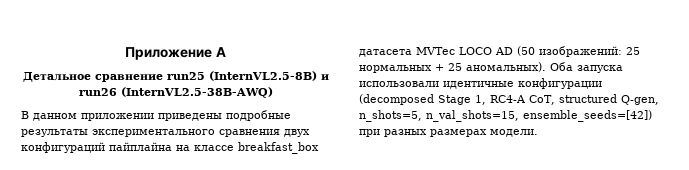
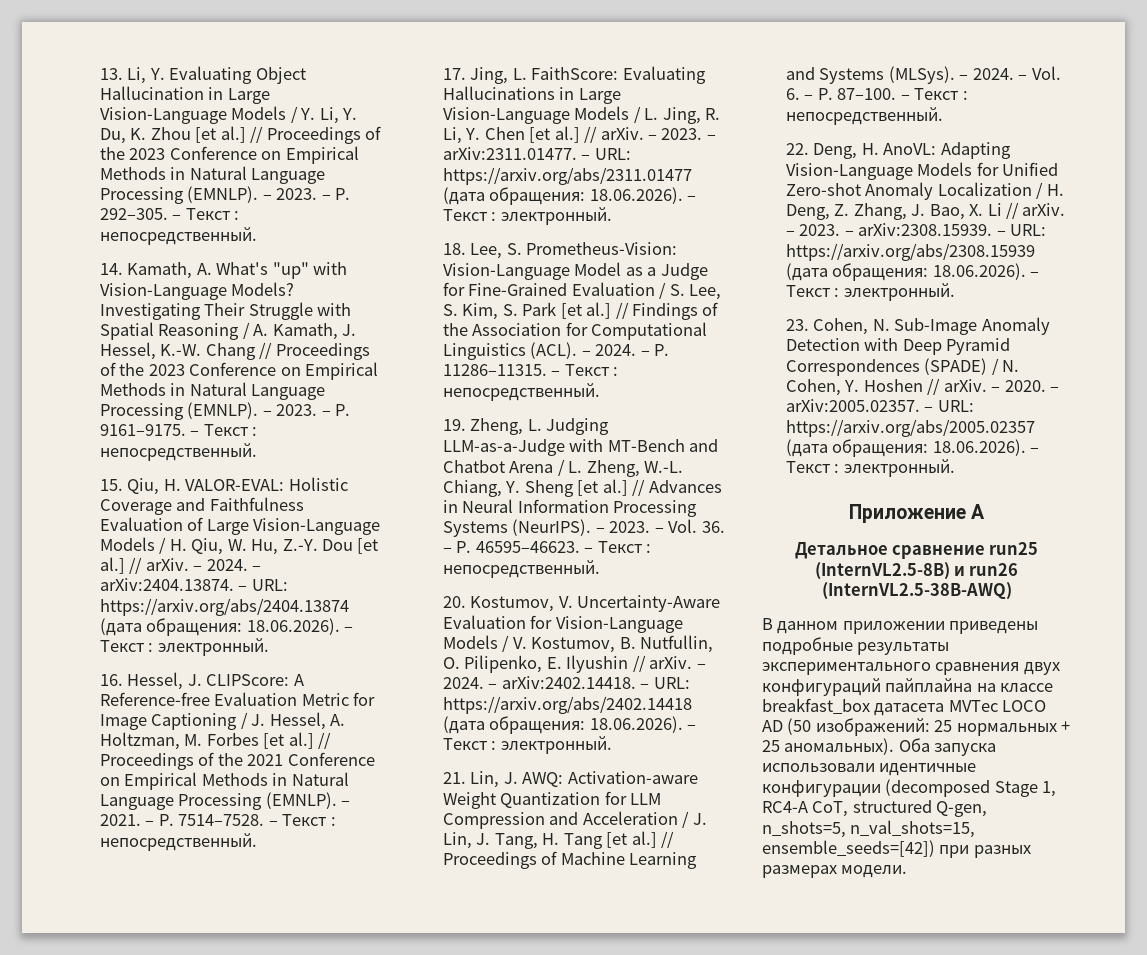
(125, 53) none -> [99,66,306,84] [99,86,270,104] [99,106,358,124] [99,126,381,144] [99,146,359,164] [99,166,326,184] [99,186,351,204] [99,208,240,220] [99,227,257,245] [99,262,348,279] [99,282,295,300] [99,302,352,320] [99,322,357,340] [99,342,370,360] [99,362,379,380] [99,382,326,400] [99,402,351,420] [99,424,258,436] [99,443,257,461] [99,477,348,495] [99,497,304,515] [99,517,381,535] [99,537,379,555] [99,557,262,574] [99,578,288,591] [99,598,349,616] [99,618,354,636] [99,638,269,656] [99,672,304,690] [99,692,376,706] [99,712,346,730] [99,732,332,750] [99,752,375,770] [99,772,349,790] [99,792,351,810] [99,814,336,826] [99,833,257,851] [442,66,706,84] [442,86,621,104] [442,106,721,124] [442,126,716,144] [442,147,631,160] [442,167,692,185] [442,187,697,205] [442,207,612,225] [442,242,678,259] [442,262,708,280] [442,282,722,300] [442,302,719,320] [442,322,708,340] [442,342,670,360] [442,364,619,376] [442,383,600,401] [442,418,610,435] [442,439,719,456] [442,459,684,477] [442,479,722,497] [442,499,698,517] [442,519,725,537] [442,541,652,553] [442,560,600,578] [442,595,721,612] [442,615,683,633] [442,635,714,653] [442,655,706,673] [442,676,690,689] [442,696,692,714] [442,716,697,734] [442,736,612,754] [442,771,698,788] [442,791,662,809] [442,811,707,829] [442,831,674,849] [442,851,698,869] [785,66,1061,84] [785,88,968,100] [785,107,943,125] [785,142,1011,159] [785,162,1059,180] [785,182,1064,200] [785,202,1066,220] [785,223,1047,236] [785,243,1035,261] [785,263,1040,281] [785,283,955,301] [785,317,1050,335] [785,338,1011,355] [785,358,1020,376] [785,378,1059,396] [785,399,974,412] [785,419,1035,437] [785,439,1040,457] [785,459,955,477] 13. Li, Y. Evaluating Object Hallucination in Large Vision-Language Models / Y. Li, Y. Du, K. Zhou [et al.] // Proceedings of the 2023 Conference on Empirical Methods in Natural Language Processing (EMNLP). – 2023. – P. 292–305. – Текст : непосредственный. // 14. Kamath, A. What's "up" with Vision-Language Models? Investigating Their Struggle with Spatial Reasoning / A. Kamath, J. Hessel, K.-W. Chang // Proceedings of the 2023 Conference on Empirical Methods in Natural Language Processing (EMNLP). – 2023. – P. 9161–9175. – Текст : непосредственный. // 15. Qiu, H. VALOR-EVAL: Holistic Coverage and Faithfulness Evaluation of Large Vision-Language Models / H. Qiu, W. Hu, Z.-Y. Dou [et al.] // arXiv. – 2024. – arXiv:2404.13874. – URL: https://arxiv.org/abs/2404.13874 (дата обращения: 18.06.2026). – Текст : электронный. // 16. Hessel, J. CLIPScore: A Reference-free Evaluation Metric for Image Captioning / J. Hessel, A. Holtzman, M. Forbes [et al.] // Proceedings of the 2021 Conference on Empirical Methods in Natural Language Processing (EMNLP). – 2021. – P. 7514–7528. – Текст : непосредственный. // 17. Jing, L. FaithScore: Evaluating Hallucinations in Large Vision-Language Models / L. Jing, R. Li, Y. Chen [et al.] // arXiv. – 2023. – arXiv:2311.01477. – URL: https://arxiv.org/abs/2311.01477 (дата обращения: 18.06.2026). – Текст : электронный. // 18. Lee, S. Prometheus-Vision: Vision-Language Model as a Judge for Fine-Grained Evaluation / S. Lee, S. Kim, S. Park [et al.] // Findings of the Association for Computational Linguistics (ACL). – 2024. – P. 11286–11315. – Текст : непосредственный. // 19. Zheng, L. Judging LLM-as-a-Judge with MT-Bench and Chatbot Arena / L. Zheng, W.-L. Chiang, Y. Sheng [et al.] // Advances in Neural Information Processing Systems (NeurIPS). – 2023. – Vol. 36. – P. 46595–46623. – Текст : непосредственный. // 20. Kostumov, V. Uncertainty-Aware Evaluation for Vision-Language Models / V. Kostumov, B. Nutfullin, O. Pilipenko, E. Ilyushin // arXiv. – 2024. – arXiv:2402.14418. – URL: https://arxiv.org/abs/2402.14418 (дата обращения: 18.06.2026). – Текст : электронный. // 21. Lin, J. AWQ: Activation-aware Weight Quantization for LLM Compression and Acceleration / J. Lin, J. Tang, H. Tang [et al.] // Proceedings of Machine Learning and Systems (MLSys). – 2024. – Vol. 6. – P. 87–100. – Текст : непосредственный. // 22. Deng, H. AnoVL: Adapting Vision-Language Models for Unified Zero-shot Anomaly Localization / H. Deng, Z. Zhang, J. Bao, X. Li // arXiv. – 2023. – arXiv:2308.15939. – URL: https://arxiv.org/abs/2308.15939 (дата обращения: 18.06.2026). – Текст : электронный. // 23. Cohen, N. Sub-Image Anomaly Detection with Deep Pyramid Correspondences (SPADE) / N. Cohen, Y. Hoshen // arXiv. – 2020. – arXiv:2005.02357. – URL: https://arxiv.org/abs/2005.02357 (дата обращения: 18.06.2026). – Текст : электронный. //

